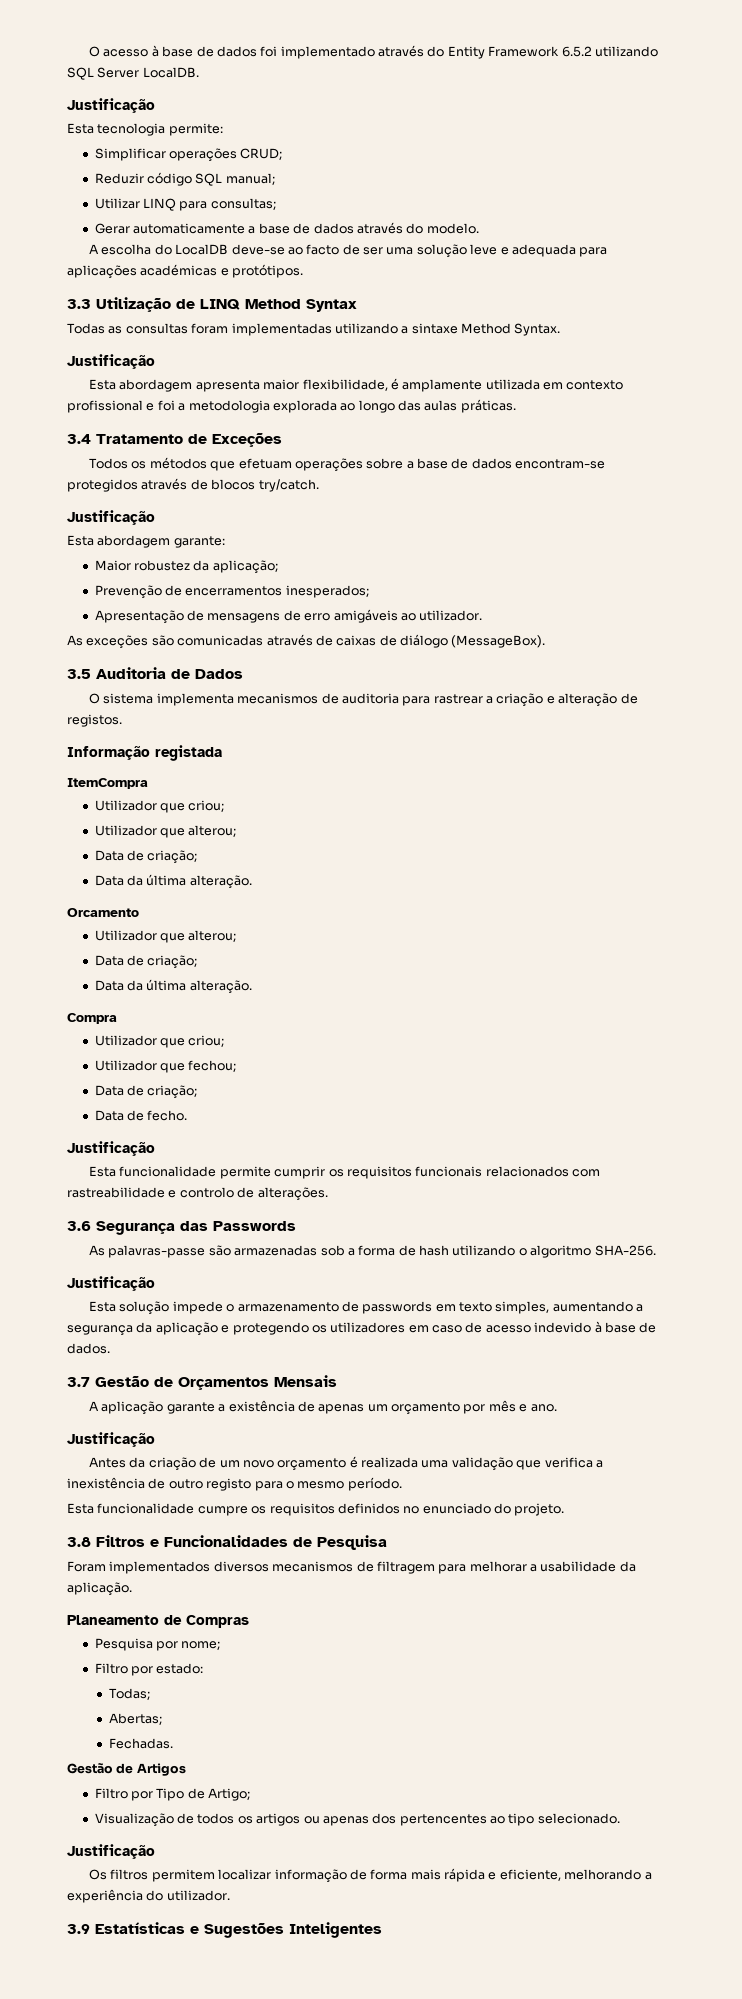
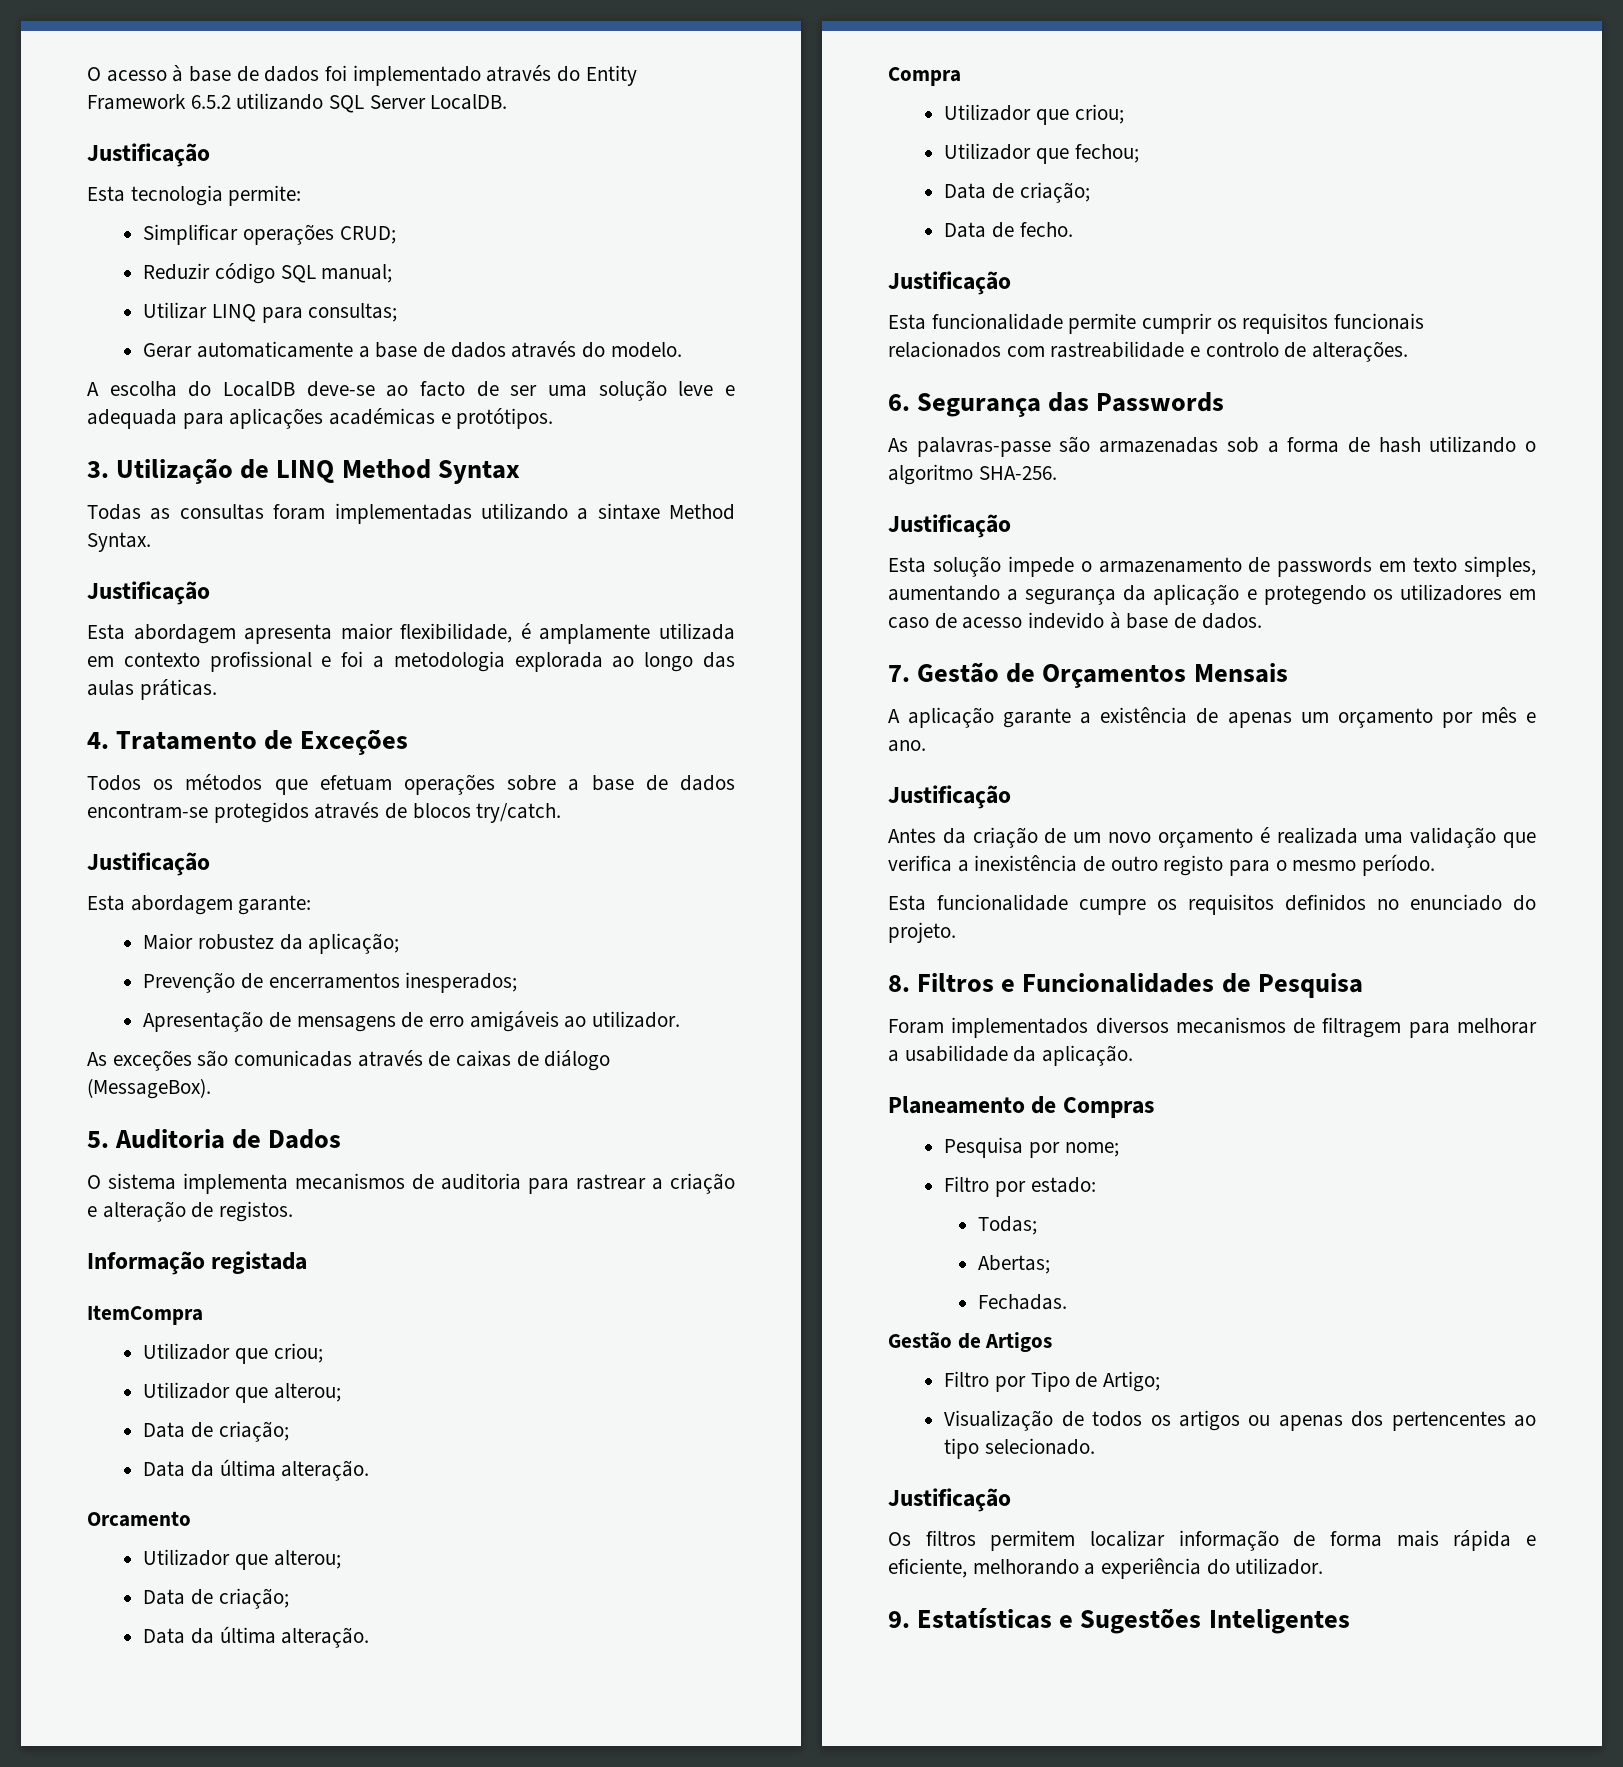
[67,299,91,309] 3.3 -> [87,461,109,478] 3.
[67,434,91,444] 3.4 -> [87,732,109,749] 4.
[67,669,91,679] 3.5 -> [87,1131,109,1148] 5.
[67,1221,91,1231] 3.6 -> [888,394,910,411] 6.
[67,1377,90,1387] 3.7 -> [888,665,910,682] 7.
[67,1537,91,1547] 3.8 -> [888,975,910,992] 8.
[67,1924,90,1934] 3.9 -> [888,1611,910,1628] 9.

